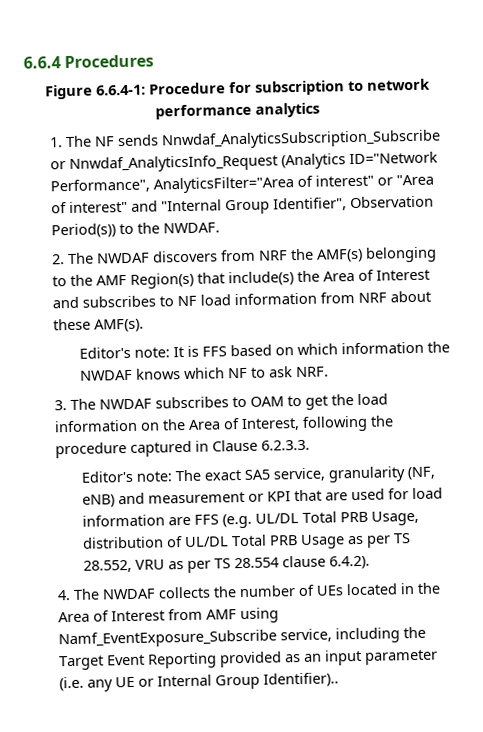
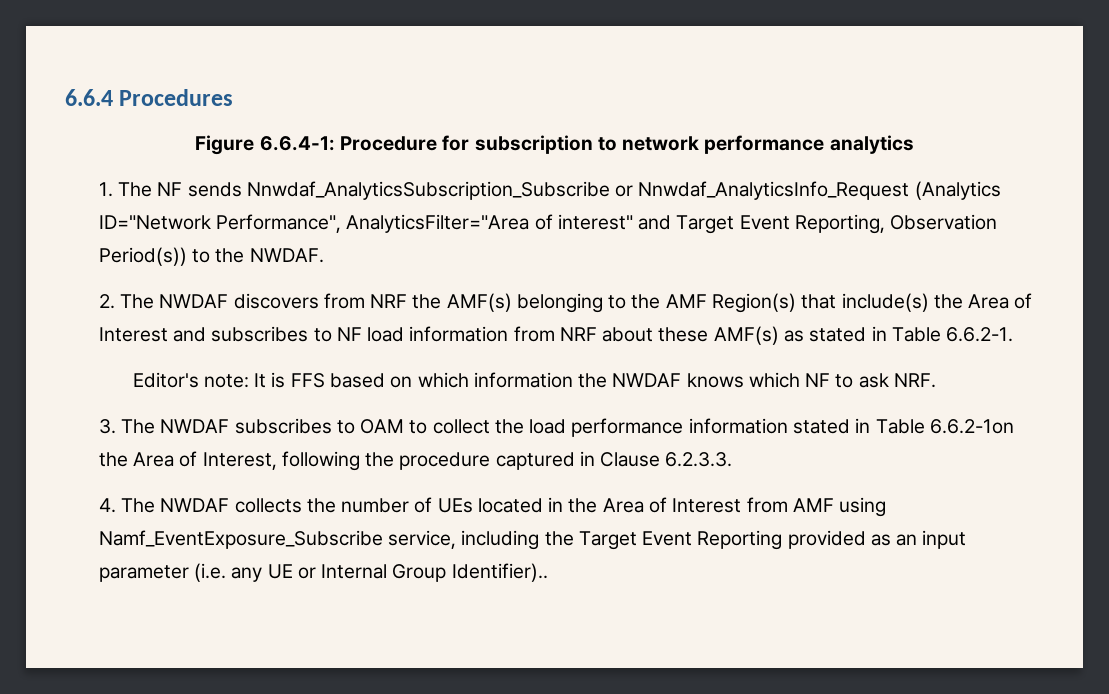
[377,174,435,186] [51,197,348,215] or "Area of interest" and "Internal Group Identifier", -> [638,214,885,234] and Target Event Reporting,
[94,318,145,333] AMF(s). -> [713,326,1014,345] AMF(s) as stated in Table 6.6.2-1.
[305,395,329,410] get -> [432,419,490,434] collect
[54,419,161,433] information on -> [571,418,1014,437] performance information stated in Table 6.6.2-1on
[80,466,436,483] [81,487,443,508] [81,510,419,529] [81,533,411,550] [82,555,370,573] // Editor's note: The exact SA5 service, granularity (NF, eNB) and measurement or KPI that are used for load information are FFS (e.g. UL/DL Total PRB Usage, distribution of UL/DL Total PRB Usage as per TS 28.552, VRU as per TS 28.554 clause 6.4.2). -> (733, 459) none

